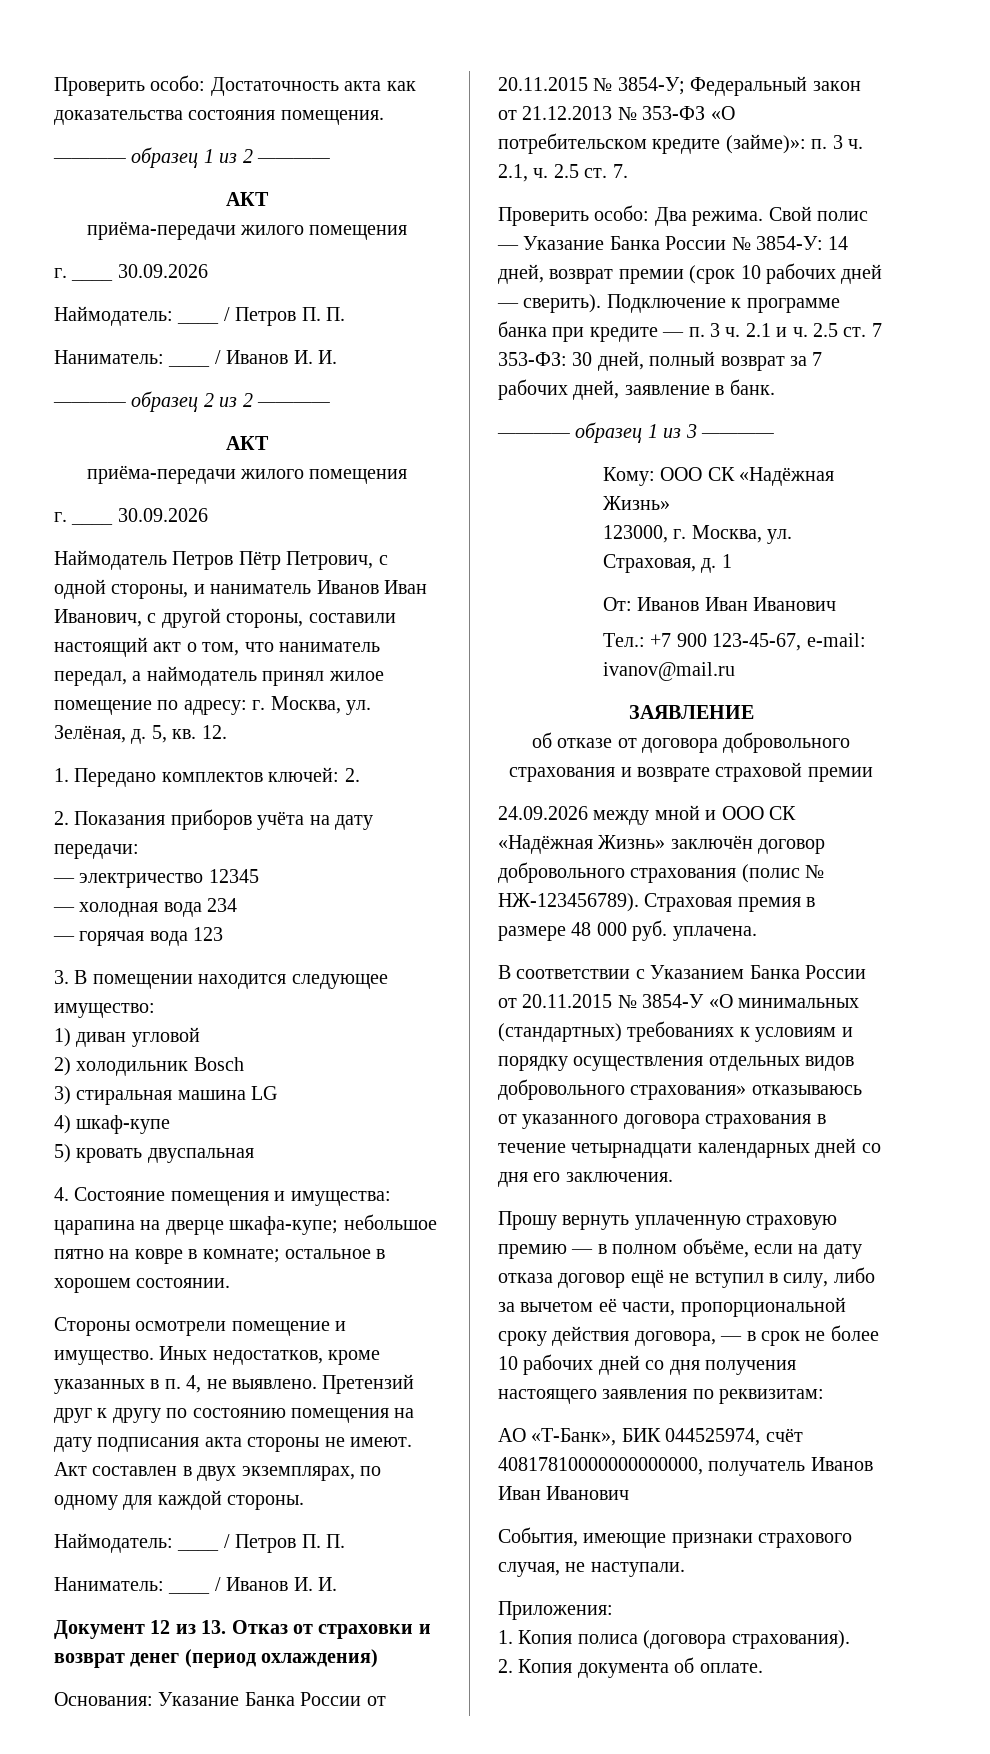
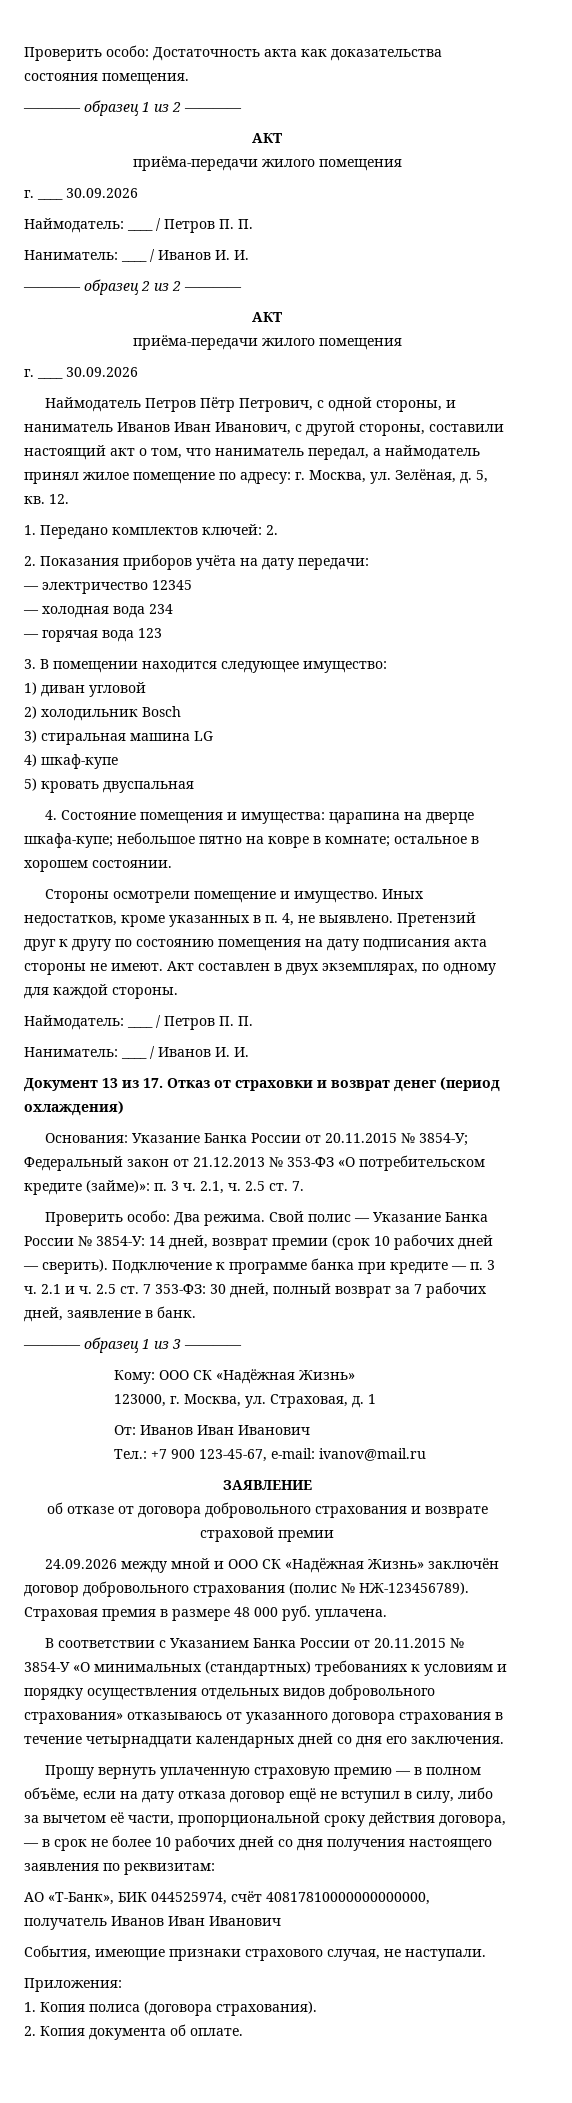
[150,1620,227,1634] 12 из 13. -> [102,1078,163,1088] 13 из 17.

